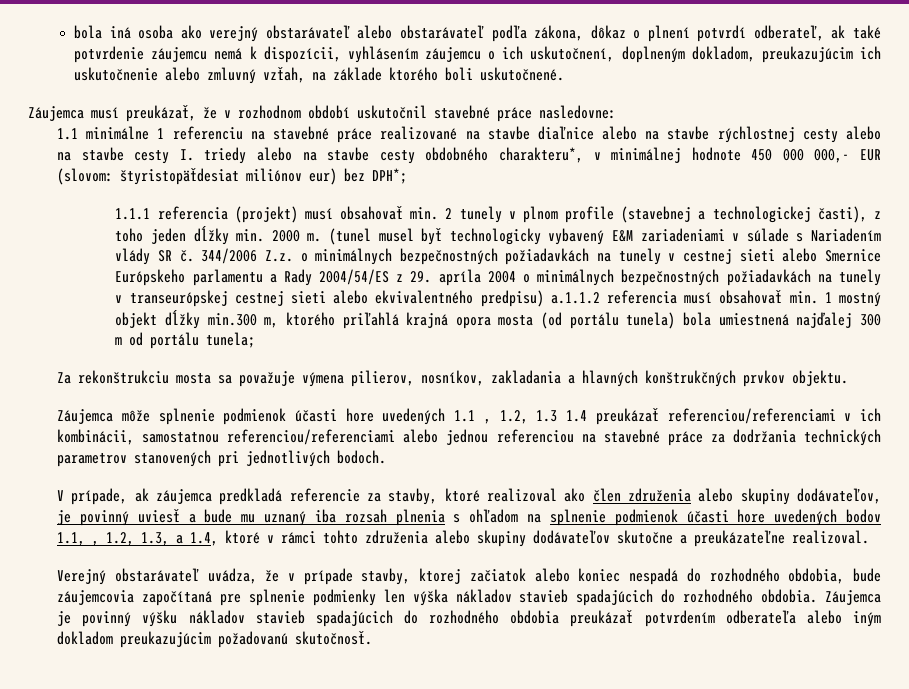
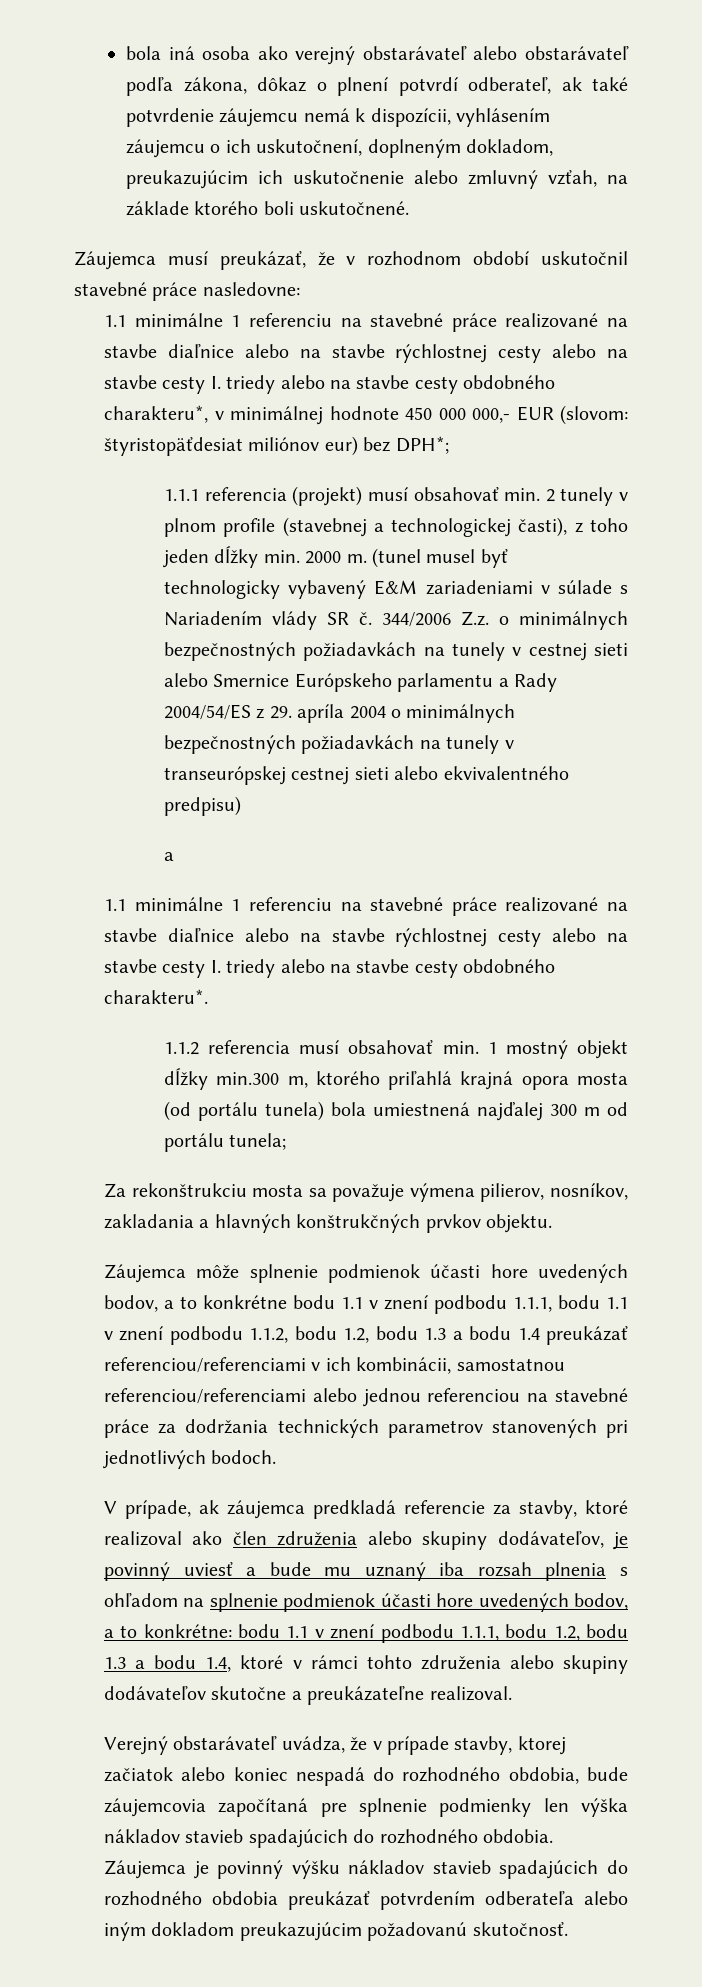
[550,292,600,304] a.1.1.2 -> [164,852,175,861] [104,897,628,916] [104,928,629,947] [104,959,556,978] [104,989,209,1004] [164,1042,200,1055] // a // 1.1 minimálne 1 referenciu na stavebné práce realizované na stavbe diaľnice alebo na stavbe rýchlostnej cesty alebo na stavbe cesty I. triedy alebo na stavbe cesty obdobného charakteru*. // 1.1.2
[454,410,558,424] 1.1 , 1.2, 1.3 -> [104,1295,628,1314] [104,1326,512,1345] bodov, a to konkrétne bodu 1.1 v znení podbodu 1.1.1, bodu 1.1 v znení podbodu 1.1.2, bodu 1.2, bodu 1.3 a bodu
[845,509,881,523] [57,532,184,546] bodov 1.1, , 1.2, 1.3, a -> [574,1593,628,1610] [104,1624,629,1643] [104,1655,197,1669] bodov, a to konkrétne: bodu 1.1 v znení podbodu 1.1.1, bodu 1.2, bodu 1.3 a bodu

